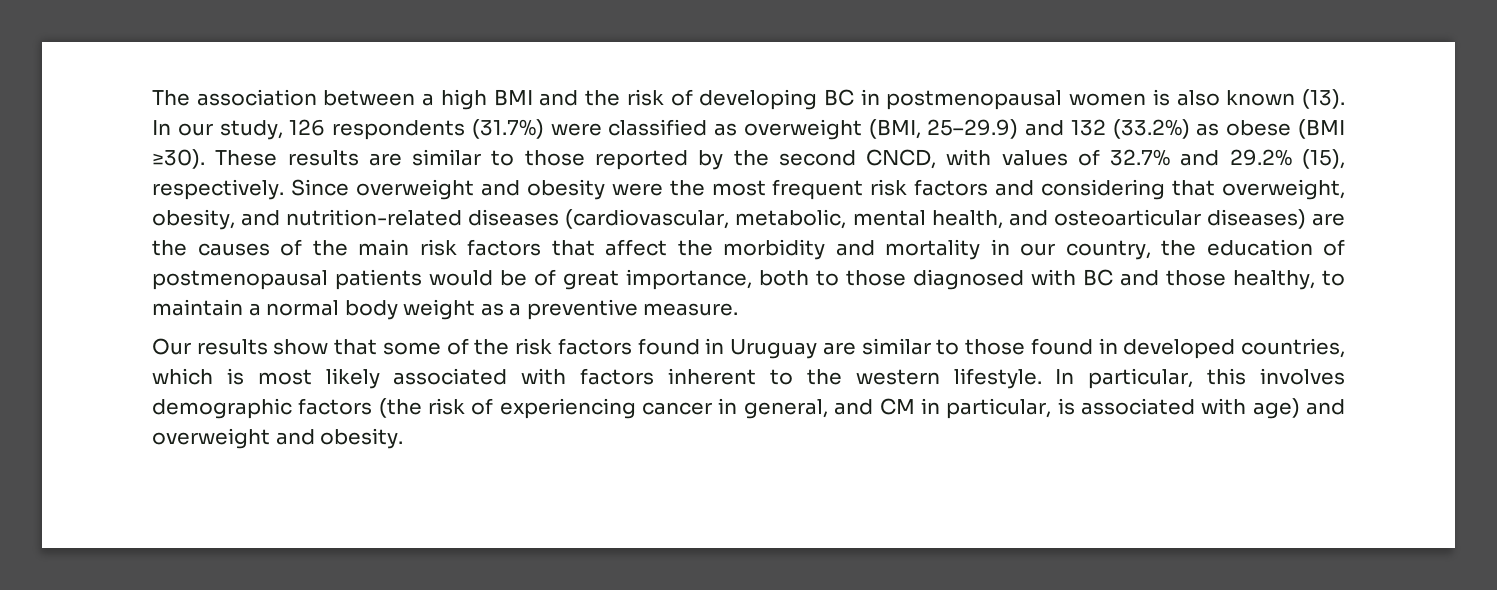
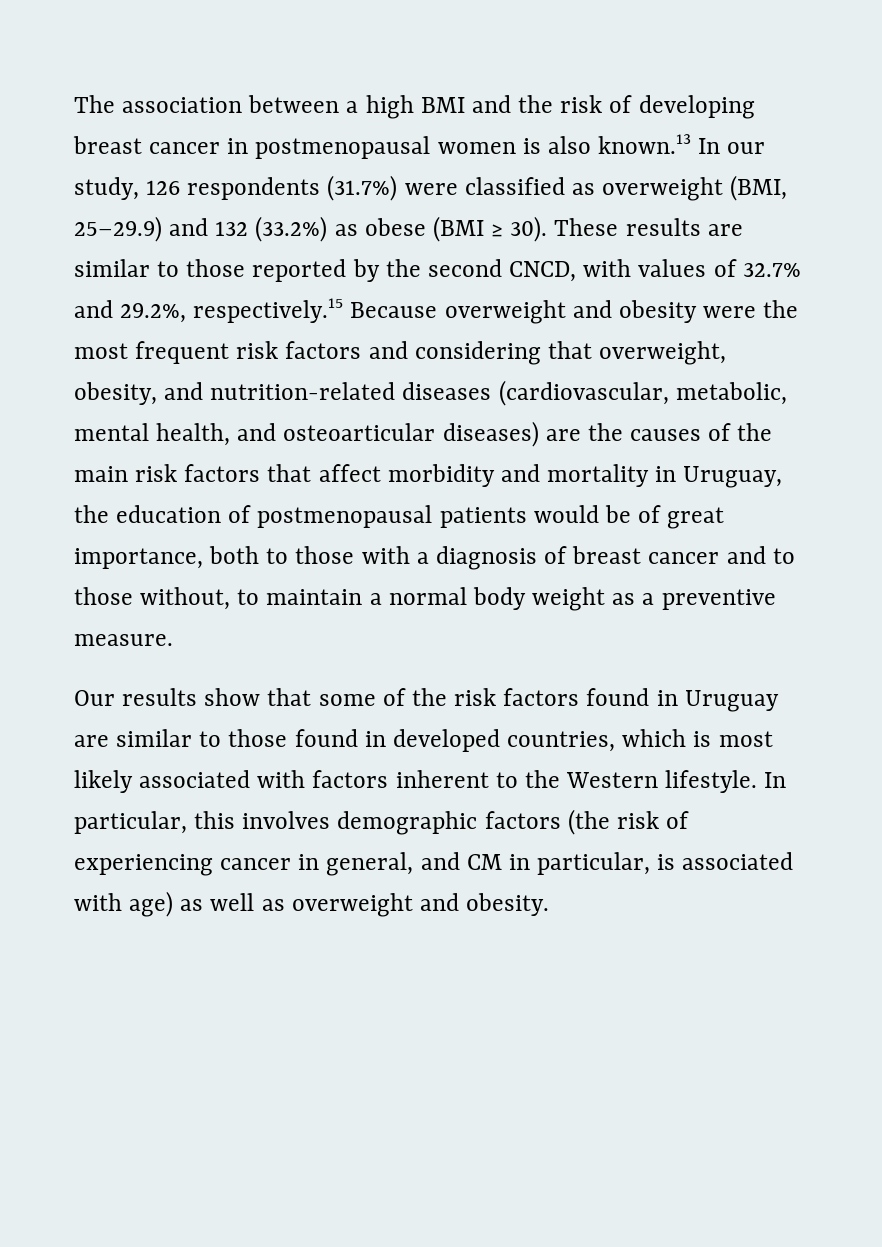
[823,89,854,106] BC -> [73,136,221,154] breast cancer
[1226,89,1345,109] known (13). -> [598,134,692,154] known.13
[152,149,205,169] ≥30). -> [491,216,548,242] ≥ 30).
[1229,149,1346,169] [152,179,349,200] 29.2% (15), respectively. Since -> [120,298,438,323] 29.2%, respectively.15 Because
[677,240,713,256] the -> (381, 473) none
[1020,240,1151,260] our country, -> [683,466,783,488] Uruguay,
[913,269,1315,290] diagnosed with BC and those healthy, -> [361,546,795,570] [74,587,231,610] with a diagnosis of breast cancer and to those without,
[855,369,940,385] western -> [566,772,659,788] Western
[1306,399,1345,415] and -> [180,893,285,911] as well as

